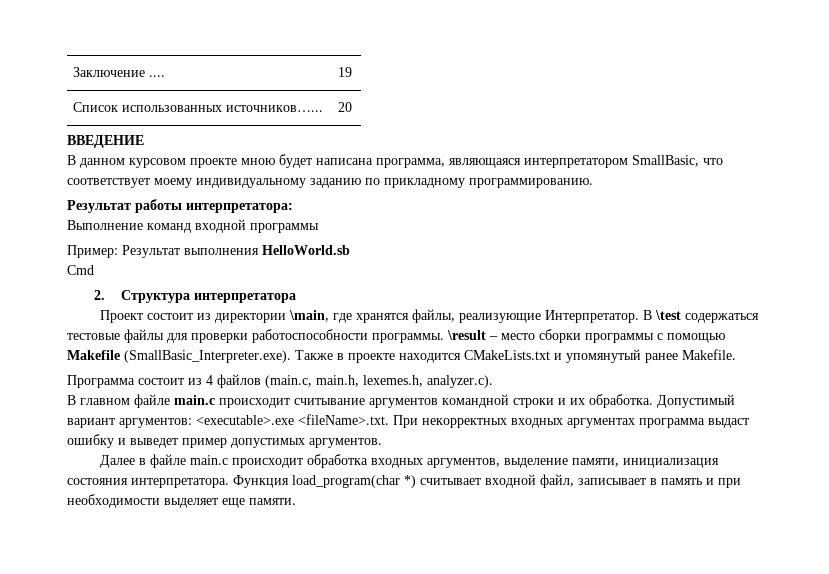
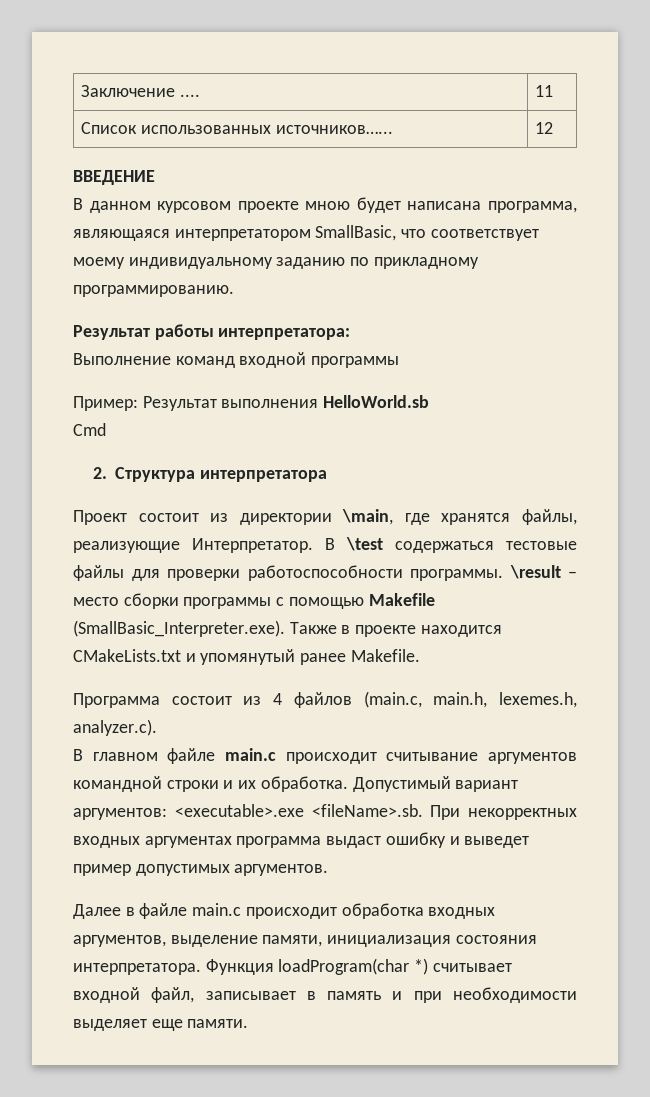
[338,67,353,77] 19 -> [535,85,554,97] 11
[338,102,353,112] 20 -> [535,122,554,134] 12
[298,414,389,425] <fileName>.txt. -> [311,804,423,817] <fileName>.sb.
[292,475,400,488] load_program(char -> [278,958,410,975] loadProgram(char

